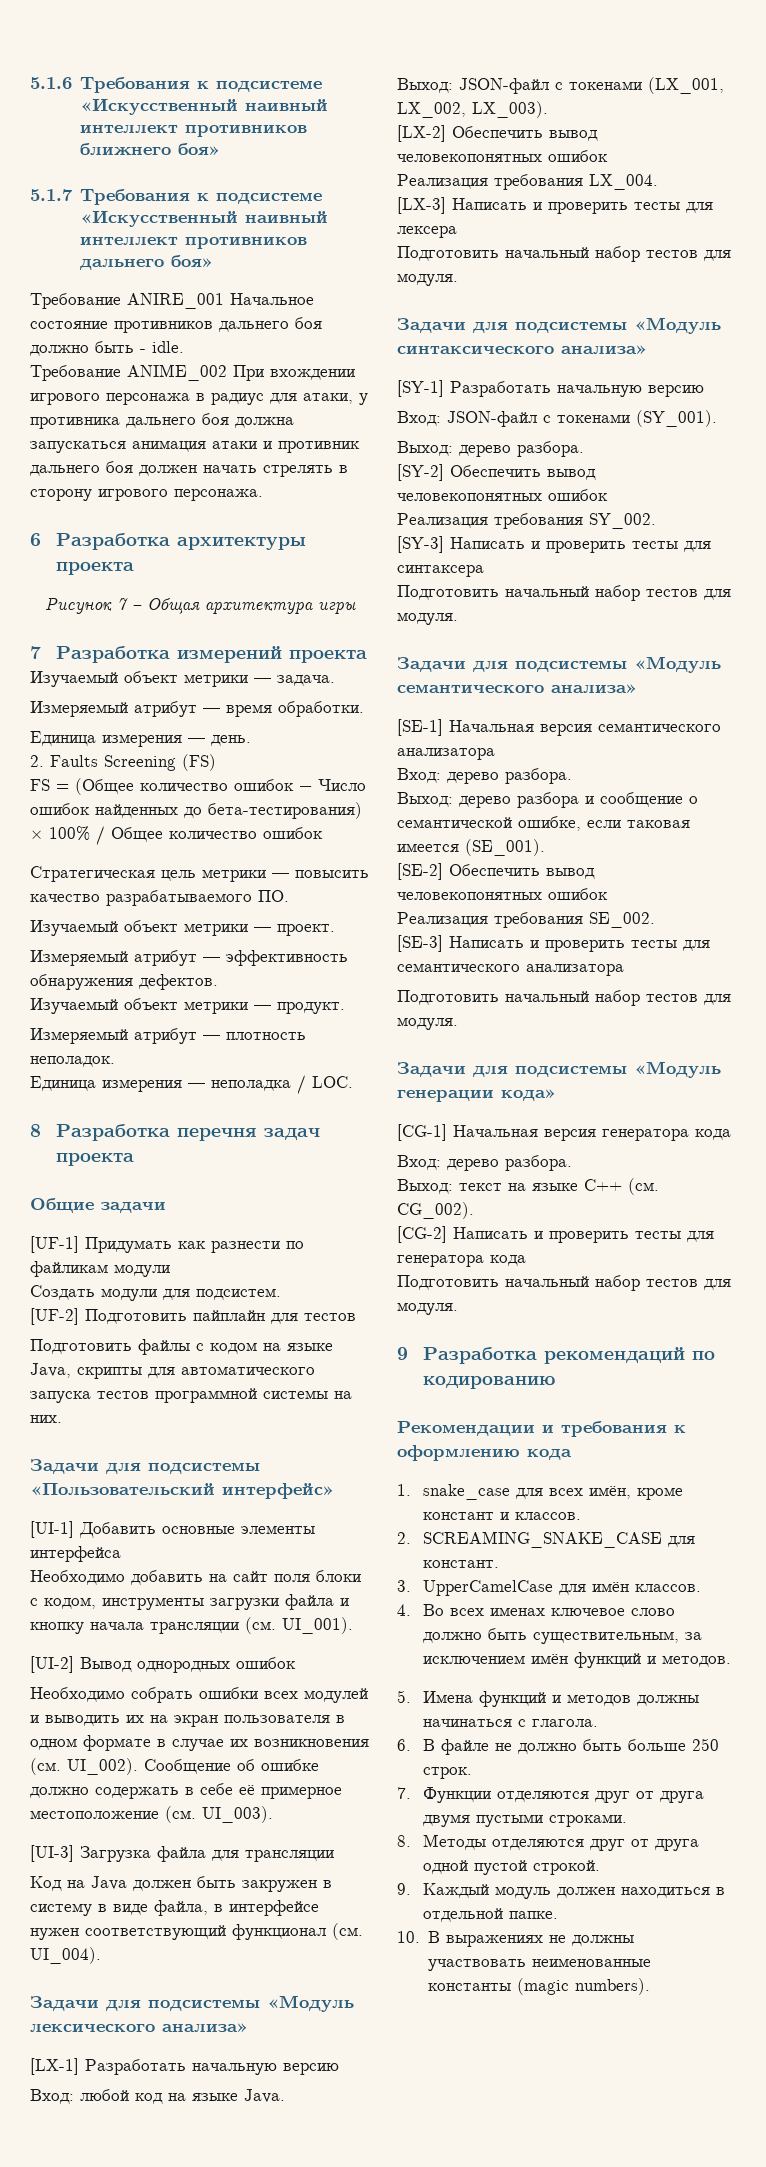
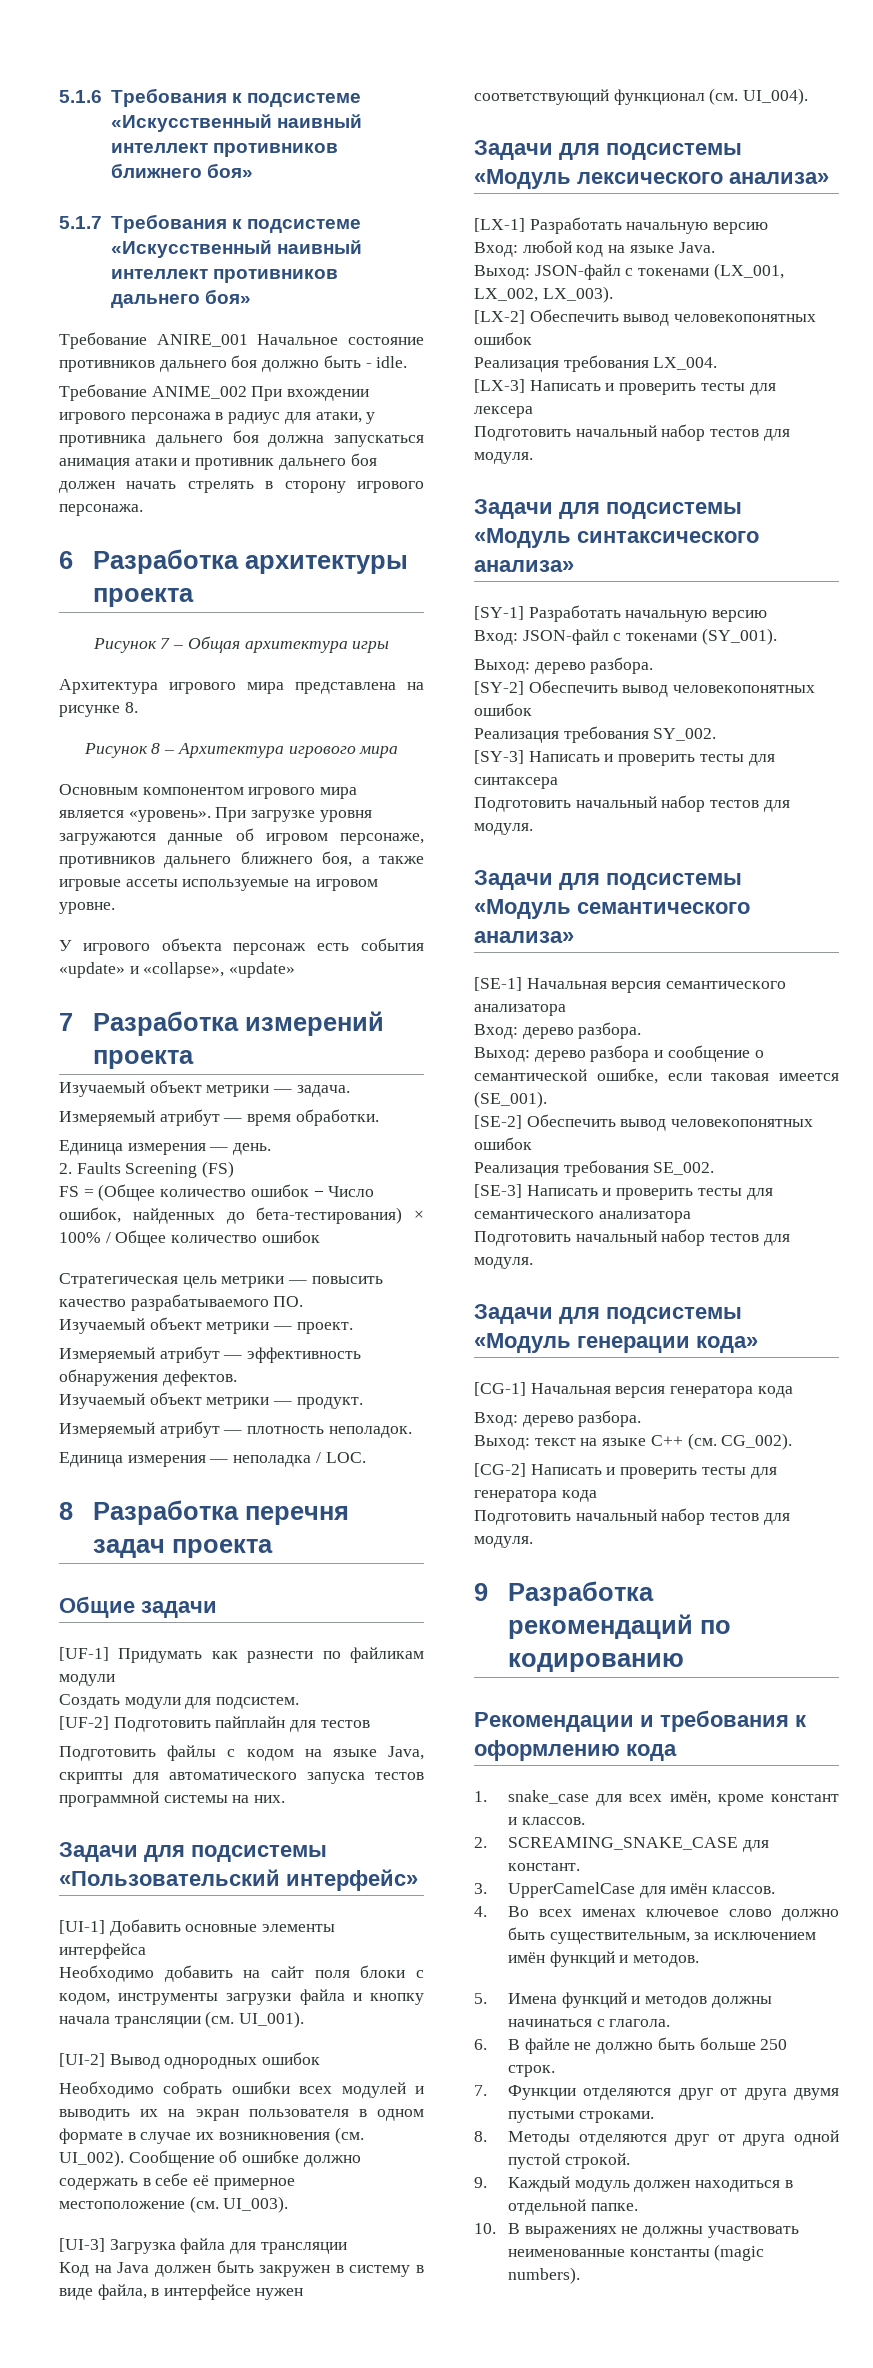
(356, 608) none -> [59,679,424,694] [59,702,138,717] [83,743,399,758] [59,784,358,799] [59,807,372,822] [59,828,424,845] [59,851,424,868] [59,879,378,891] [59,902,115,914] [59,938,424,955] [59,962,296,978] // Архитектура игрового мира представлена на рисунке 8. // Рисунок 8 – Архитектура игрового мира // Основным компонентом игрового мира является «уровень». При загрузке уровня загружаются данные об игровом персонаже, противников дальнего ближнего боя, а также игровые ассеты используемые на игровом уровне. // У игрового объекта персонаж есть события «update» и «collapse», «update»
[30,803,90,815] ошибок -> [59,1207,121,1223] ошибок,

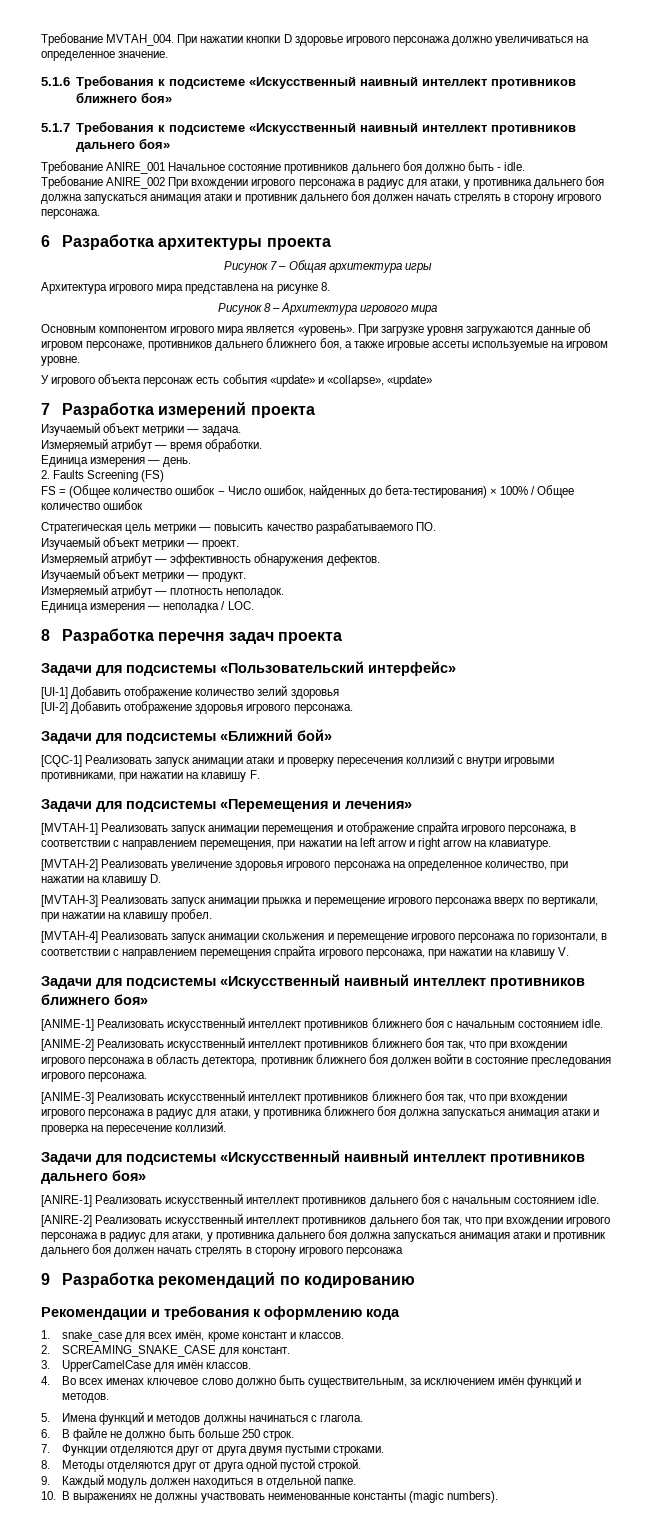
(59, 96) none -> [41,33,590,46] [41,51,169,61] Требование MVTAH_004. При нажатии кнопки D здоровье игрового персонажа должно увеличиваться на определенное значение. //
[151,386,247,399] ANIME_002 -> [106,177,166,189] ANIRE_002
[59,1596,217,1618] [59,1647,424,1663] [59,1674,115,1686] [59,1694,300,1709] [59,1716,370,1732] [59,1745,424,1761] [59,1772,424,1784] [59,1791,286,1807] // Общие задачи // [UF-1] Придумать как разнести по файликам модули // Создать модули для подсистем. // [UF-2] Подготовить пайплайн для тестов // Подготовить файлы с кодом на языке Java, скрипты для автоматического запуска тестов программной системы на них. -> (343, 638) none
[185,1924,336,1932] [59,1943,146,1959] [59,1965,424,1982] [59,1989,424,2005] [59,2011,305,2028] [59,2052,321,2069] [59,2081,424,2098] [59,2109,424,2121] [59,2127,364,2144] [59,2150,361,2167] [59,2173,295,2190] [59,2196,289,2213] [59,2238,347,2254] [59,2260,424,2277] [59,2284,303,2300] [474,88,809,105] [474,140,742,160] [474,169,829,189] [474,217,769,234] [474,240,715,257] [474,263,784,280] [474,286,613,303] [474,309,817,326] [474,332,532,345] [474,355,718,372] [474,379,776,395] [474,406,533,418] [474,424,790,441] [474,452,533,464] [474,499,742,519] [474,528,759,548] [474,560,574,572] [474,605,768,622] [474,628,777,645] [474,657,654,674] [474,680,816,697] [474,703,532,716] [474,726,717,743] [474,750,775,766] [474,777,558,789] [474,795,790,812] [474,823,533,835] [474,870,742,890] [474,899,750,919] [474,931,574,943] [474,977,787,993] [474,1004,566,1016] [474,1022,642,1039] [474,1045,764,1062] [474,1068,839,1084] [474,1091,547,1108] [474,1114,814,1131] [474,1137,532,1150] [474,1160,715,1177] [474,1184,773,1200] [474,1211,691,1223] [474,1229,790,1246] [474,1257,533,1269] [474,1304,742,1324] [474,1333,758,1353] [474,1382,793,1398] [474,1410,642,1427] [474,1433,793,1450] [474,1463,777,1479] [474,1490,597,1502] [474,1508,790,1525] [474,1536,533,1548] основные элементы интерфейса // Необходимо добавить на сайт поля блоки с кодом, инструменты загрузки файла и кнопку начала трансляции (см. UI_001). // [UI-2] Вывод однородных ошибок // Необходимо собрать ошибки всех модулей и выводить их на экран пользователя в одном формате в случае их возникновения (см. UI_002). Сообщение об ошибке должно содержать в себе её примерное местоположение (см. UI_003). // [UI-3] Загрузка файла для трансляции // Код на Java должен быть закружен в систему в виде файла, в интерфейсе нужен соответствующий функционал (см. UI_004). // Задачи для подсистемы «Модуль лексического анализа» // [LX-1] Разработать начальную версию // Вход: любой код на языке Java. // Выход: JSON-файл с токенами (LX_001, LX_002, LX_003). // [LX-2] Обеспечить вывод человекопонятных ошибок // Реализация требования LX_004. // [LX-3] Написать и проверить тесты для лексера // Подготовить начальный набор тестов для модуля. // Задачи для подсистемы «Модуль синтаксического анализа» // [SY-1] Разработать начальную версию // Вход: JSON-файл с токенами (SY_001). // Выход: дерево разбора. // [SY-2] Обеспечить вывод человекопонятных ошибок // Реализация требования SY_002. // [SY-3] Написать и проверить тесты для синтаксера // Подготовить начальный набор тестов для модуля. // Задачи для подсистемы «Модуль семантического анализа» // [SE-1] Начальная версия семантического анализатора // Вход: дерево разбора. // Выход: дерево разбора и сообщение о семантической ошибке, если таковая имеется (SE_001). // [SE-2] Обеспечить вывод человекопонятных ошибок // Реализация требования SE_002. // [SE-3] Написать и проверить тесты для семантического анализатора // Подготовить начальный набор тестов для модуля. // Задачи для подсистемы «Модуль генерации кода» // [CG-1] Начальная версия генератора кода // Вход: дерево разбора. // Выход: текст на языке C++ (см. CG_002). // [CG-2] Написать и проверить тесты для генератора кода // Подготовить начальный набор тестов для модуля. -> [124,685,339,699] [41,701,353,714] [41,729,332,744] [41,753,555,767] [41,770,260,782] [41,799,412,812] [41,821,577,835] [41,838,552,850] [41,859,568,871] [41,874,162,886] [41,895,599,907] [41,909,213,922] [41,931,608,943] [41,945,570,959] [41,974,585,989] [41,994,148,1005] [41,1017,604,1031] [41,1037,568,1051] [41,1053,612,1067] [41,1072,148,1082] [41,1090,568,1104] [41,1106,600,1119] [41,1121,227,1135] [41,1150,585,1165] [41,1170,146,1184] [41,1193,600,1207] [41,1213,611,1227] [41,1229,607,1242] [41,1244,403,1257] отображение количество зелий здоровья // [UI-2] Добавить отображение здоровья игрового персонажа. // Задачи для подсистемы «Ближний бой» // [CQC-1] Реализовать запуск анимации атаки и проверку пересечения коллизий с внутри игровыми противниками, при нажатии на клавишу F. // Задачи для подсистемы «Перемещения и лечения» // [MVTAH-1] Реализовать запуск анимации перемещения и отображение спрайта игрового персонажа, в соответствии с направлением перемещения, при нажатии на left arrow и right arrow на клавиатуре. // [MVTAH-2] Реализовать увеличение здоровья игрового персонажа на определенное количество, при нажатии на клавишу D. // [MVTAH-3] Реализовать запуск анимации прыжка и перемещение игрового персонажа вверх по вертикали, при нажатии на клавишу пробел. // [MVTAH-4] Реализовать запуск анимации скольжения и перемещение игрового персонажа по горизонтали, в соответствии с направлением перемещения спрайта игрового персонажа, при нажатии на клавишу V. // Задачи для подсистемы «Искусственный наивный интеллект противников ближнего боя» // [ANIME-1] Реализовать искусственный интеллект противников ближнего боя с начальным состоянием idle. // [ANIME-2] Реализовать искусственный интеллект противников ближнего боя так, что при вхождении игрового персонажа в область детектора, противник ближнего боя должен войти в состояние преследования игрового персонажа. // [ANIME-3] Реализовать искусственный интеллект противников ближнего боя так, что при вхождении игрового персонажа в радиус для атаки, у противника ближнего боя должна запускаться анимация атаки и проверка на пересечение коллизий. // Задачи для подсистемы «Искусственный наивный интеллект противников дальнего боя» // [ANIRE-1] Реализовать искусственный интеллект противников дальнего боя с начальным состоянием idle. // [ANIRE-2] Реализовать искусственный интеллект противников дальнего боя так, что при вхождении игрового персонажа в радиус для атаки, у противника дальнего боя должна запускаться анимация атаки и противник дальнего боя должен начать стрелять в сторону игрового персонажа

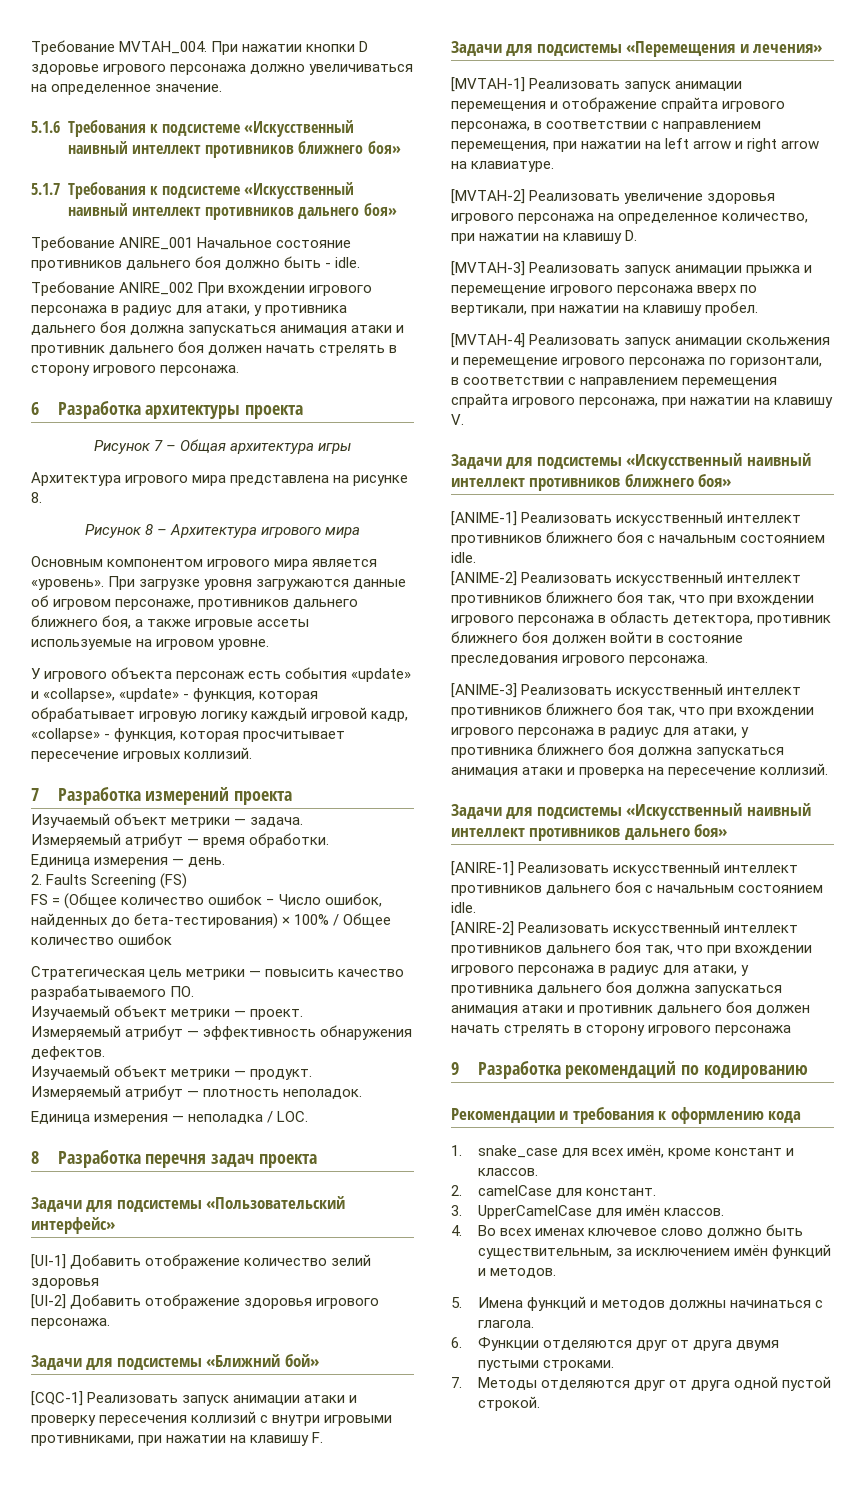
(432, 381) none -> [183,688,319,702] [31,707,409,722] [31,728,346,742] [31,747,253,762] - функция, которая обрабатывает игровую логику каждый игровой кадр, «collapse» - функция, которая просчитывает пересечение игровых коллизий.
[62,1345,217,1357] SCREAMING_SNAKE_CASE -> [477,1185,552,1196] camelCase
[62,1427,294,1441] [41,1444,50,1453] В файле не должно быть больше 250 строк. // 7. -> (462, 1342) none
[41,1460,50,1469] 8. -> [451,1377,462,1388] 7.
[41,1474,356,1488] [41,1491,498,1503] // 9. Каждый модуль должен находиться в отдельной папке. // 10. В выражениях не должны участвовать неименованные константы (magic numbers). -> (540, 1403) none

